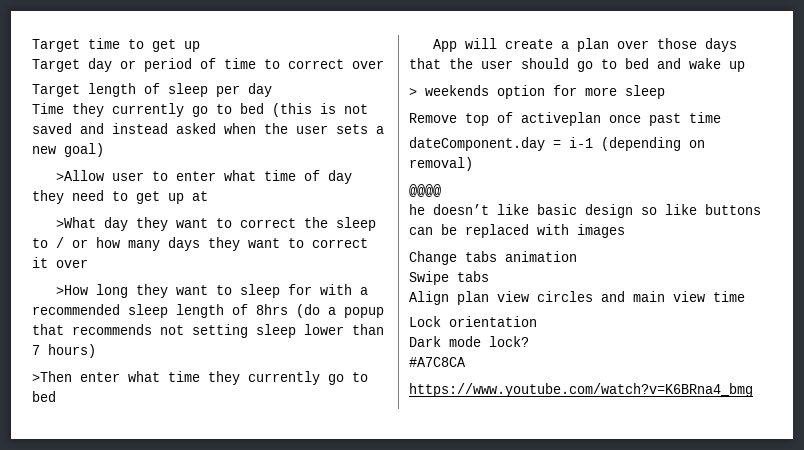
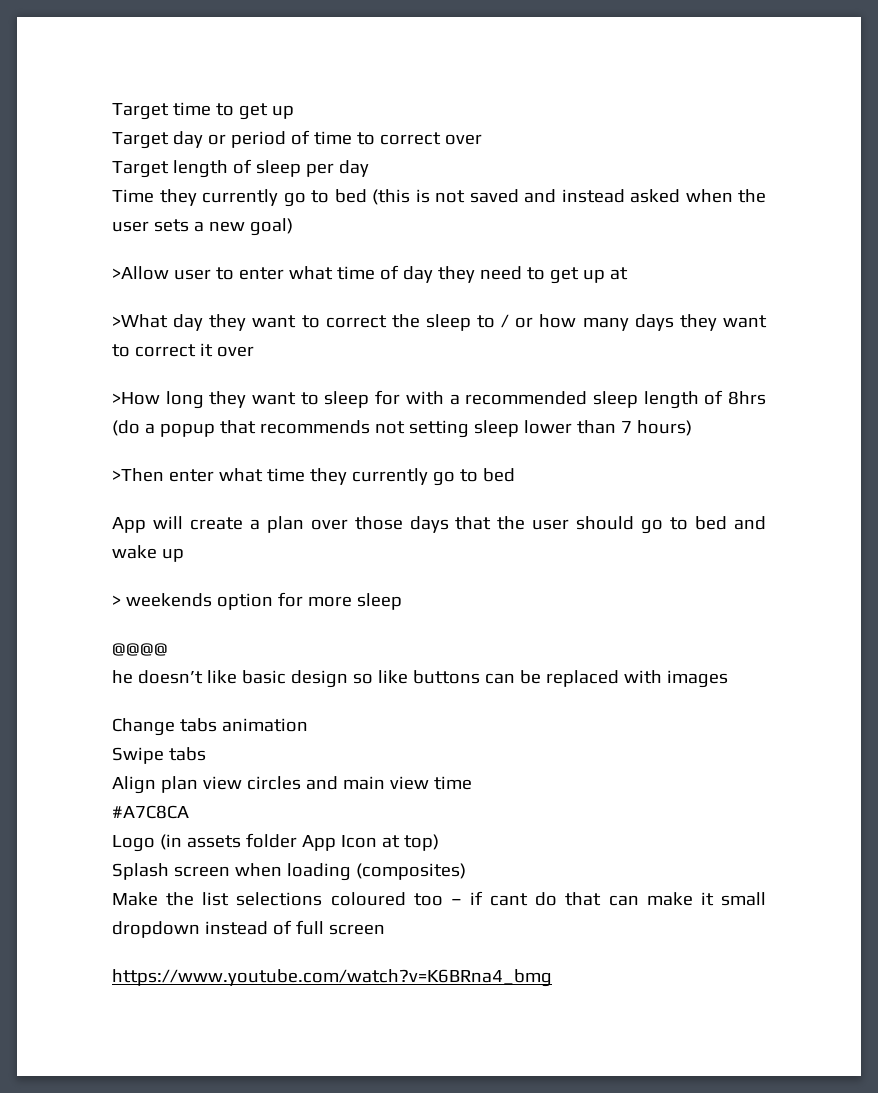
[409,112,721,126] [409,137,705,151] [409,157,473,171] // Remove top of activeplan once past time // dateComponent.day = i-1 (depending on removal) -> (402, 601) none
[409,316,537,327] [409,336,529,347] [409,357,466,367] Lock orientation // Dark mode lock? // #A7C8CA -> [112,805,189,819] [112,833,439,852] [112,863,466,881] [112,891,766,906] [112,920,385,938] #A7C8CA // Logo (in assets folder App Icon at top) // Splash screen when loading (composites) // Make the list selections coloured too – if cant do that can make it small dropdown instead of full screen

